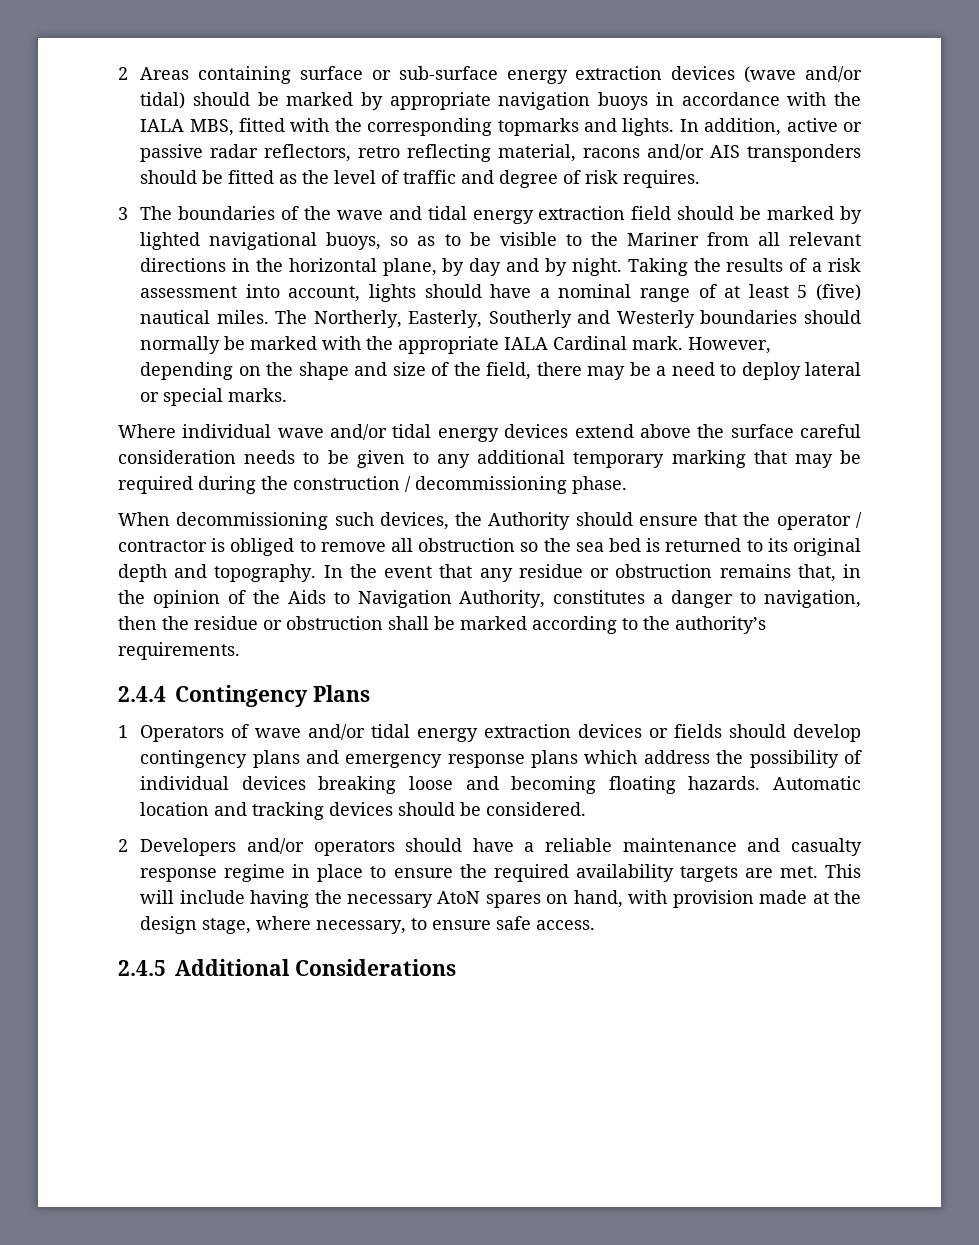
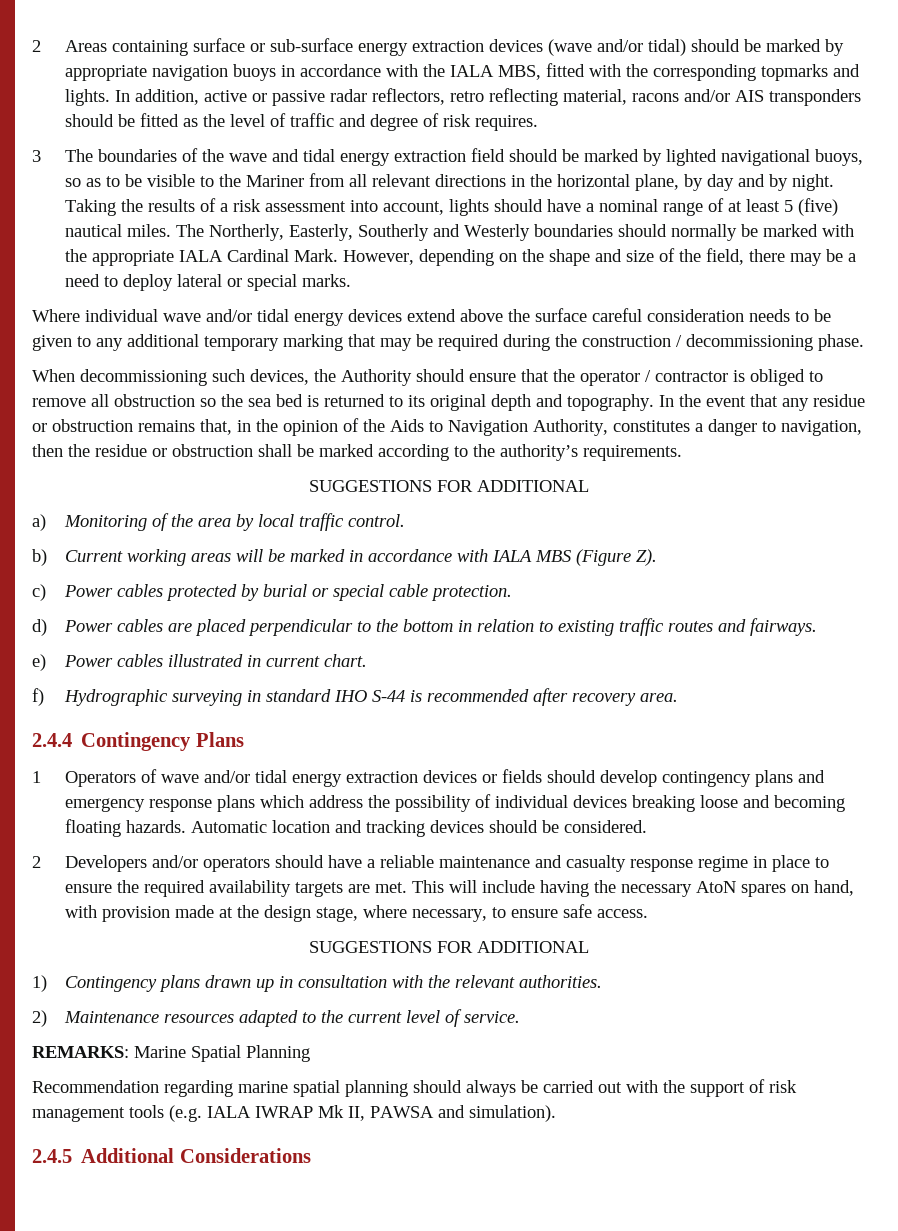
[632,336,684,350] mark. -> [293,249,338,262] Mark.
(240, 651) none -> [309,480,589,492] [32,513,405,531] [32,549,657,566] [32,584,512,601] [32,618,817,636] [32,654,367,671] [32,688,678,706] // SUGGESTIONS FOR ADDITIONAL // a) Monitoring of the area by local traffic control. // b) Current working areas will be marked in accordance with IALA MBS (Figure Z). // c) Power cables protected by burial or special cable protection. // d) Power cables are placed perpendicular to the bottom in relation to existing traffic routes and fairways. // e) Power cables illustrated in current chart. // f) Hydrographic surveying in standard IHO S-44 is recommended after recovery area.
(596, 925) none -> [309,941,589,953] [32,975,602,992] [32,1009,520,1027] [32,1045,310,1062] [32,1079,797,1097] [32,1105,556,1122] // SUGGESTIONS FOR ADDITIONAL // 1) Contingency plans drawn up in consultation with the relevant authorities. // 2) Maintenance resources adapted to the current level of service. // REMARKS: Marine Spatial Planning // Recommendation regarding marine spatial planning should always be carried out with the support of risk management tools (e.g. IALA IWRAP Mk II, PAWSA and simulation).

